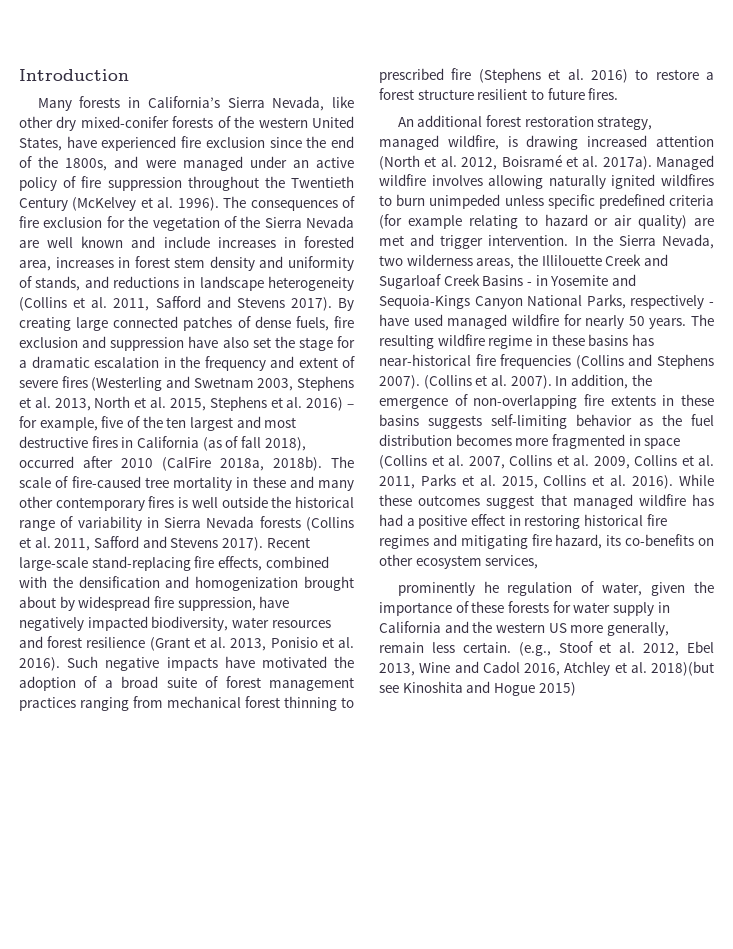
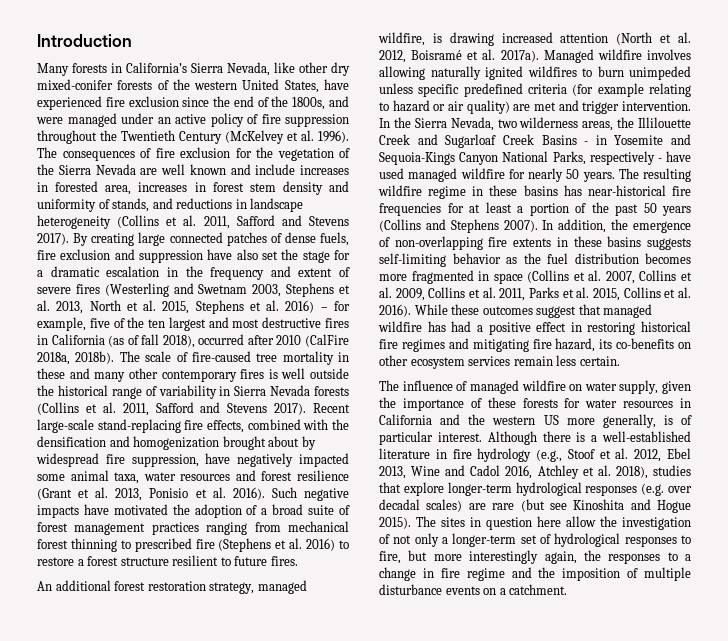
[151,616,229,631] biodiversity, -> [37,470,140,484] some animal taxa,
[575,354,714,369] [379,375,507,389] (Collins and Stephens 2007). (Collins et al. -> [447,202,691,216] [379,219,499,233] for at least a portion of the past 50 years (Collins and Stephens
[485,555,539,569] [397,581,643,596] services, // prominently he regulation of water, -> [468,355,620,366] [379,380,659,394] services remain less certain. // The influence of managed wildfire on water supply,
[612,602,654,616] supply -> [623,401,674,408] resources
[379,642,511,653] remain less certain. -> [663,415,692,425] [379,431,691,445] [379,448,532,462] is of particular interest. Although there is a well-established literature in fire hydrology
[651,661,714,676] [379,681,576,696] 2018)(but see Kinoshita and Hogue 2015) -> [615,465,691,479] [379,482,692,496] [379,499,691,513] [379,516,691,530] [379,533,691,547] [379,550,691,564] [379,567,691,581] [379,584,568,595] 2018), studies that explore longer-term hydrological responses (e.g. over decadal scales) are rare (but see Kinoshita and Hogue 2015). The sites in question here allow the investigation of not only a longer-term set of hydrological responses to fire, but more interestingly again, the responses to a change in fire regime and the imposition of multiple disturbance events on a catchment.

